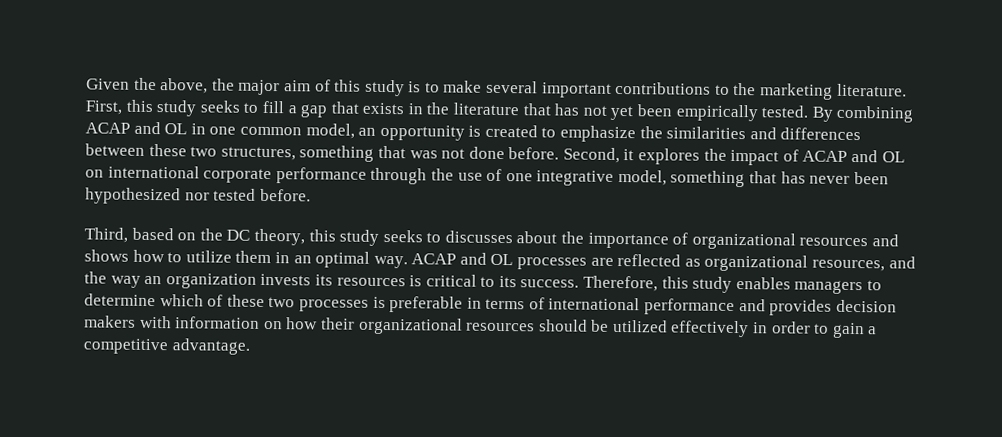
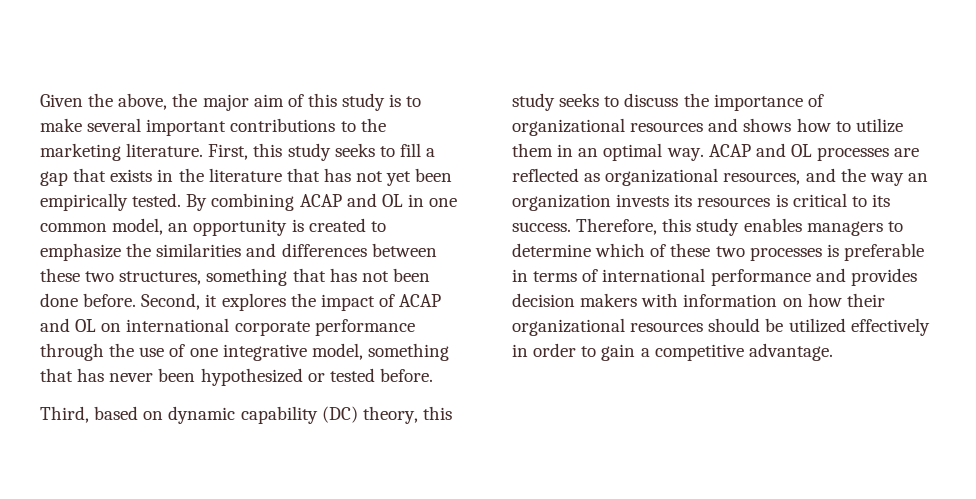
[409,148,466,159] was not -> [329,268,430,282] has not been
[184,192,210,201] nor -> [307,373,325,382] or
[199,228,251,241] the DC -> [168,406,358,424] dynamic capability (DC)
[444,230,558,244] discusses about -> [624,93,679,107] discuss

